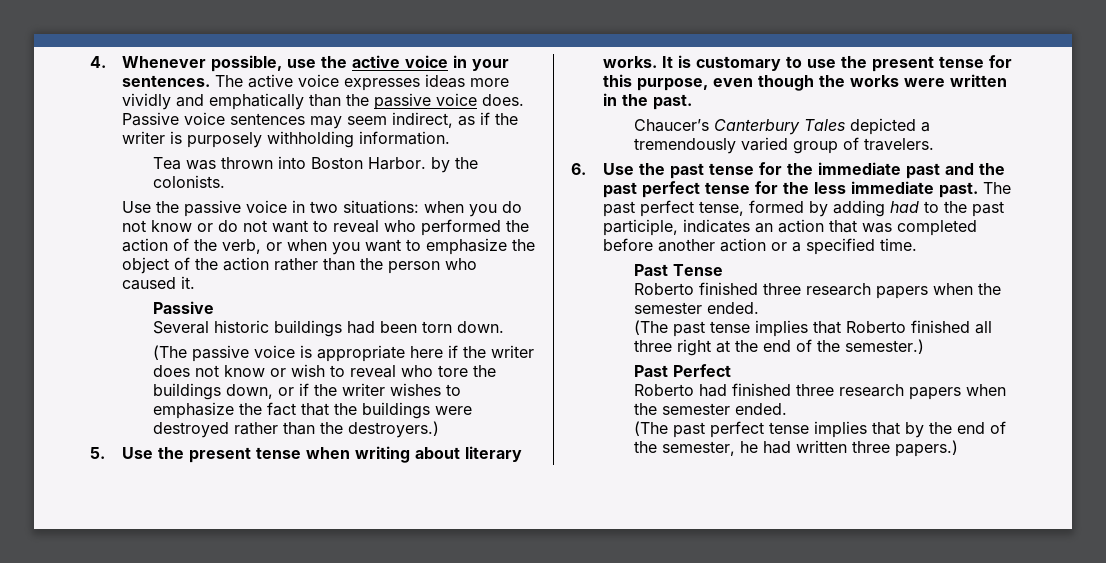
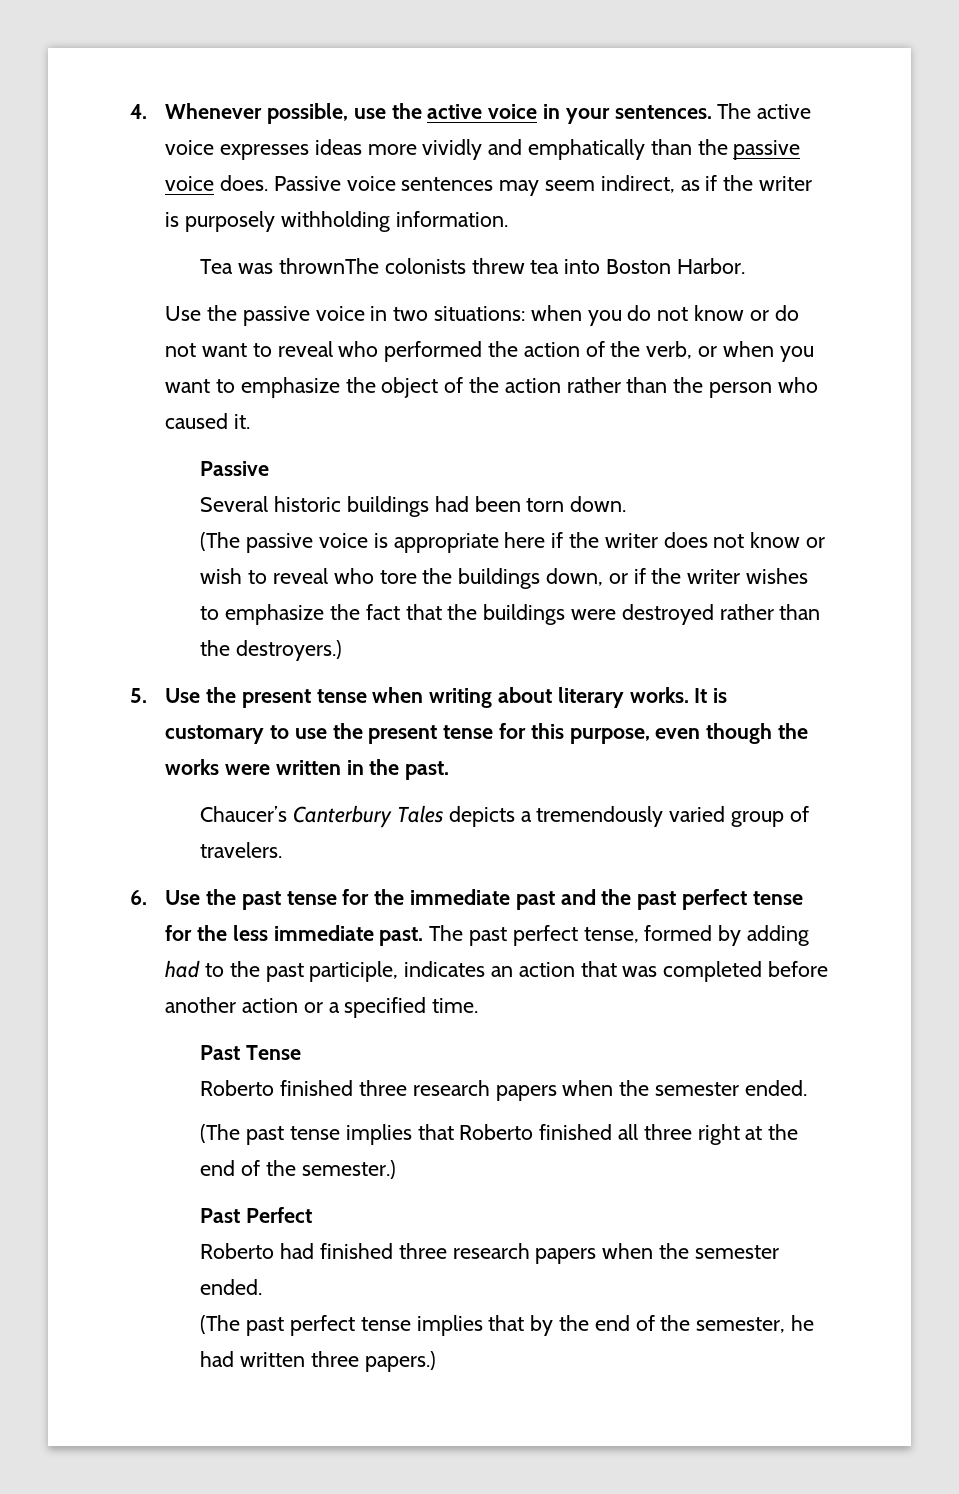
[221,157,274,169] thrown -> [279,258,560,274] thrownThe colonists threw tea
[431,157,479,173] [153,175,226,188] by the colonists. -> (745, 266) none
[850,118,917,135] depicted -> [448,806,515,827] depicts

